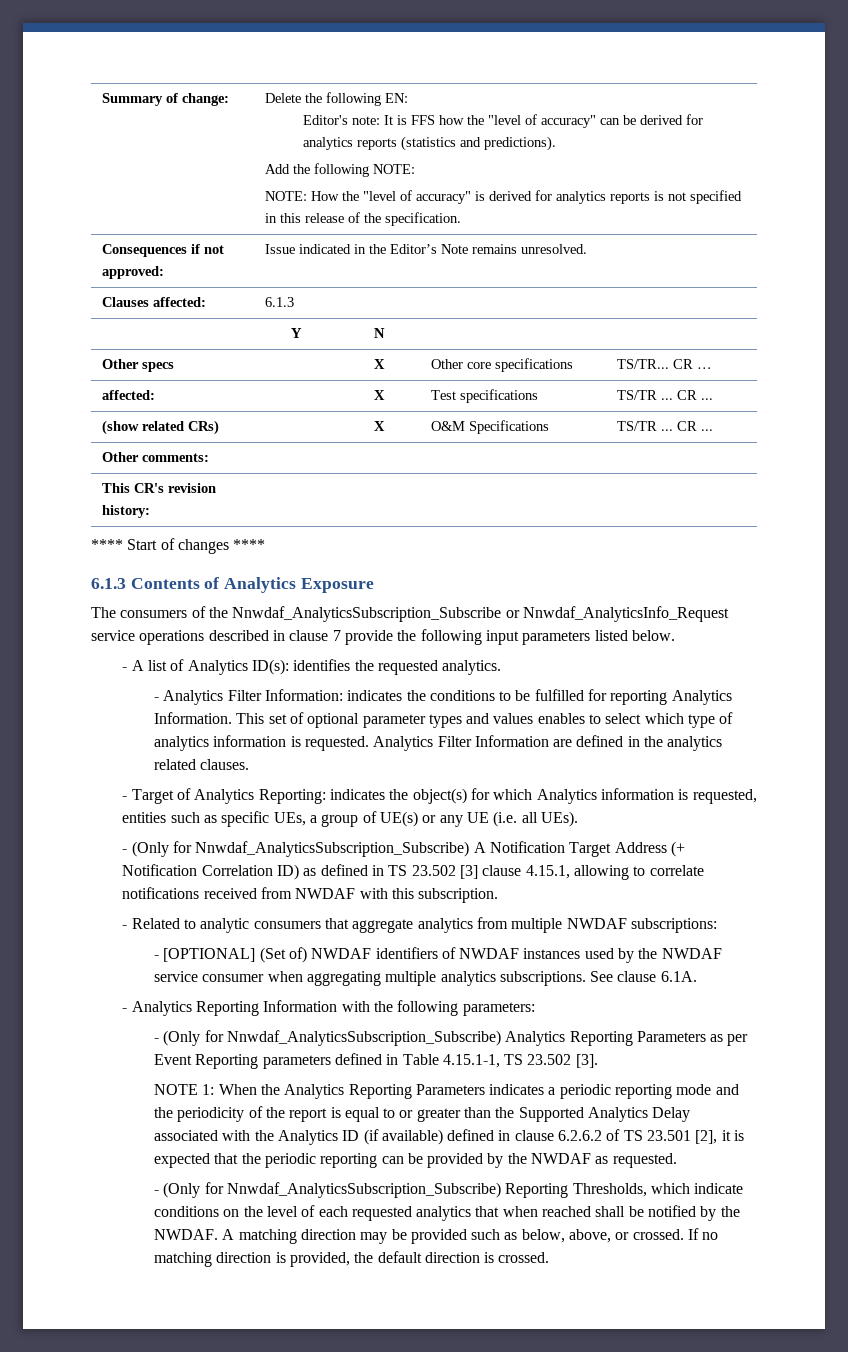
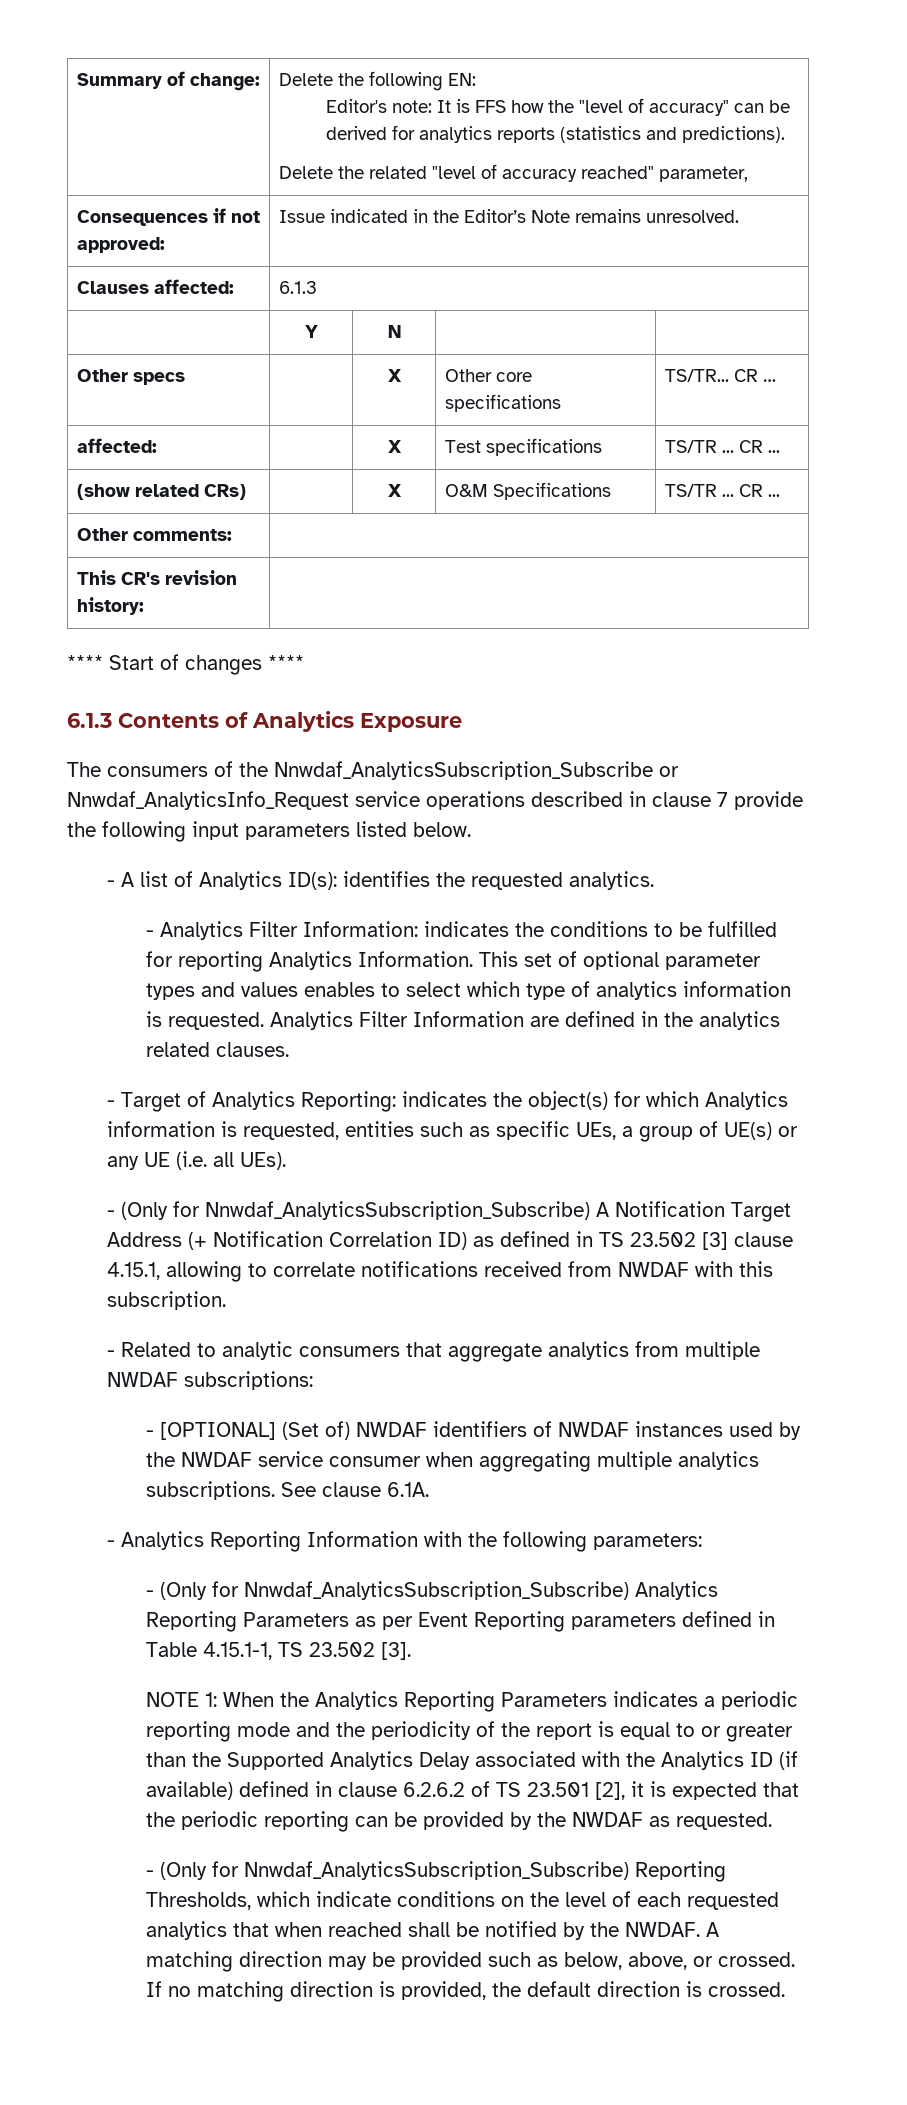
[264,163,415,177] [264,190,742,204] [264,212,461,226] Add the following NOTE: // NOTE: How the "level of accuracy" is derived for analytics reports is not specified in this release of the specification. -> [278,164,748,182] Delete the related "level of accuracy reached" parameter,

